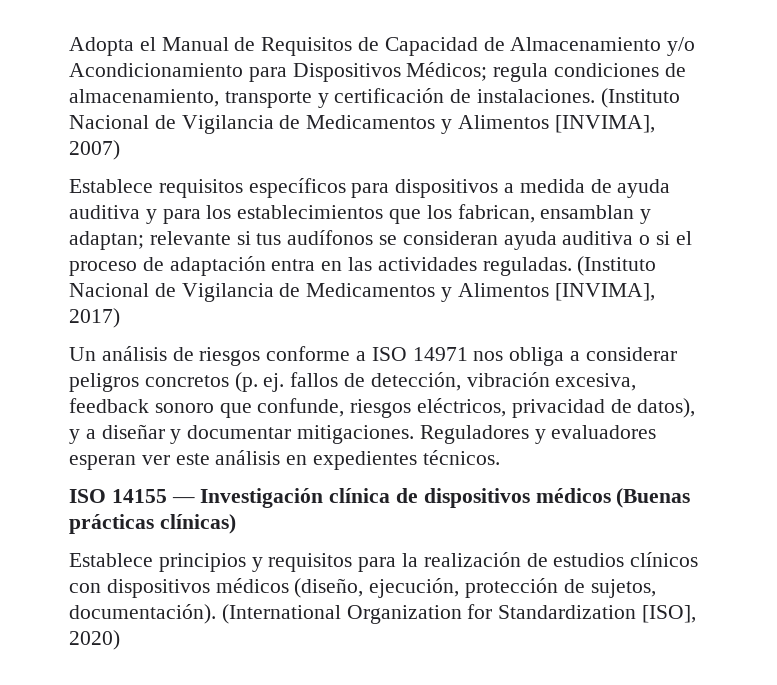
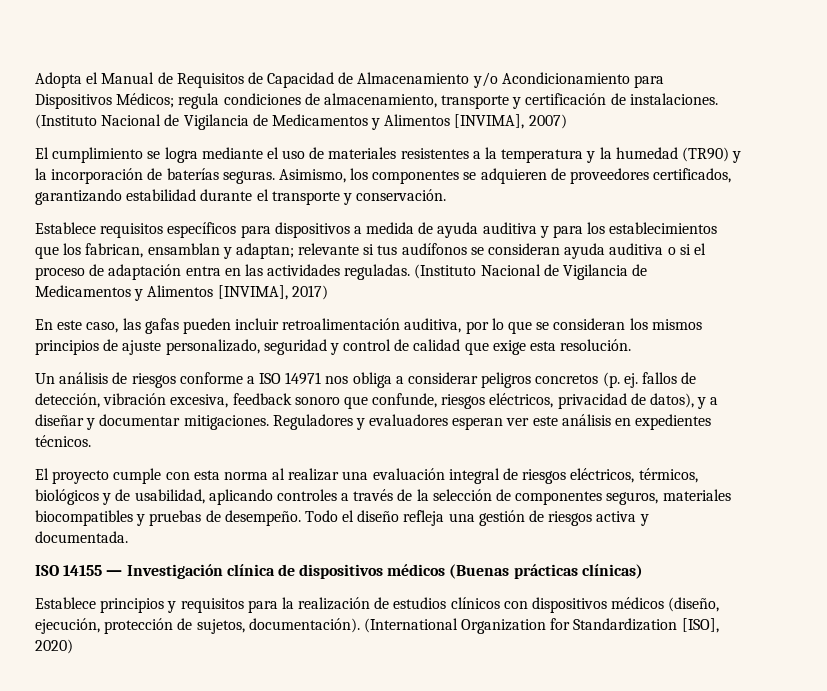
(120, 150) none -> [35,147,742,163] [35,168,732,184] [35,189,447,205] // El cumplimiento se logra mediante el uso de materiales resistentes a la temperatura y la humedad (TR90) y la incorporación de baterías seguras. Asimismo, los componentes se adquieren de proveedores certificados, garantizando estabilidad durante el transporte y conservación.
(120, 318) none -> [35,318,702,334] [35,339,632,355] // En este caso, las gafas pueden incluir retroalimentación auditiva, por lo que se consideran los mismos principios de ajuste personalizado, seguridad y control de calidad que exige esta resolución.
(500, 457) none -> [35,468,698,484] [35,489,731,505] [35,510,649,526] [35,531,128,543] // El proyecto cumple con esta norma al realizar una evaluación integral de riesgos eléctricos, térmicos, biológicos y de usabilidad, aplicando controles a través de la selección de componentes seguros, materiales biocompatibles y pruebas de desempeño. Todo el diseño refleja una gestión de riesgos activa y documentada.

